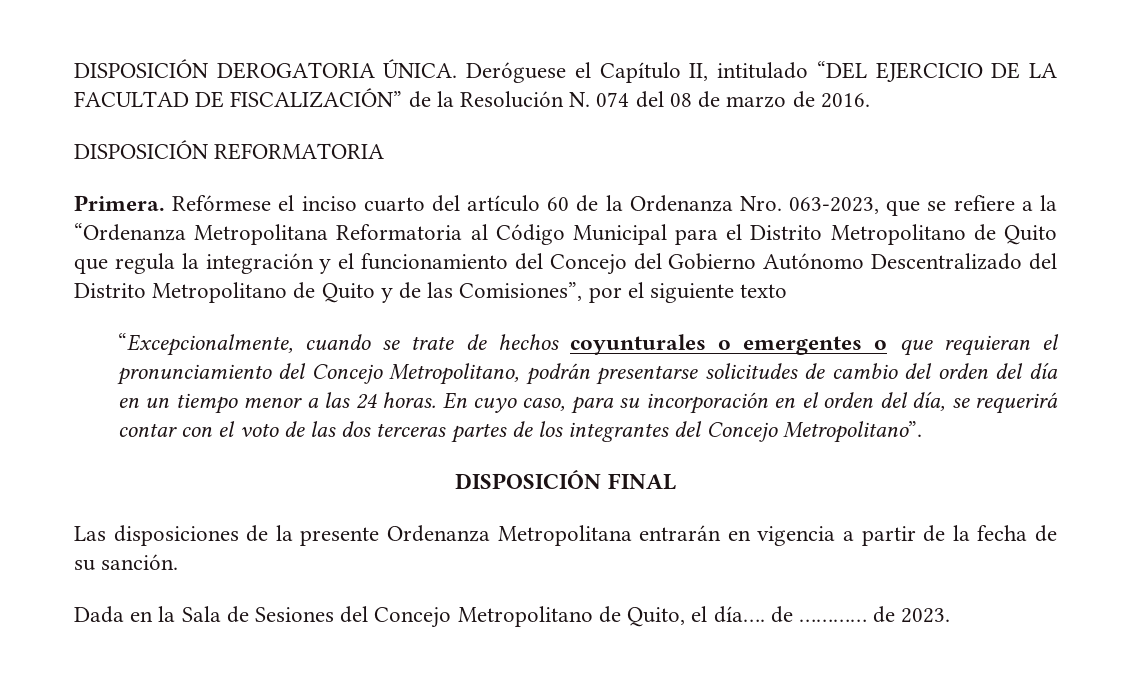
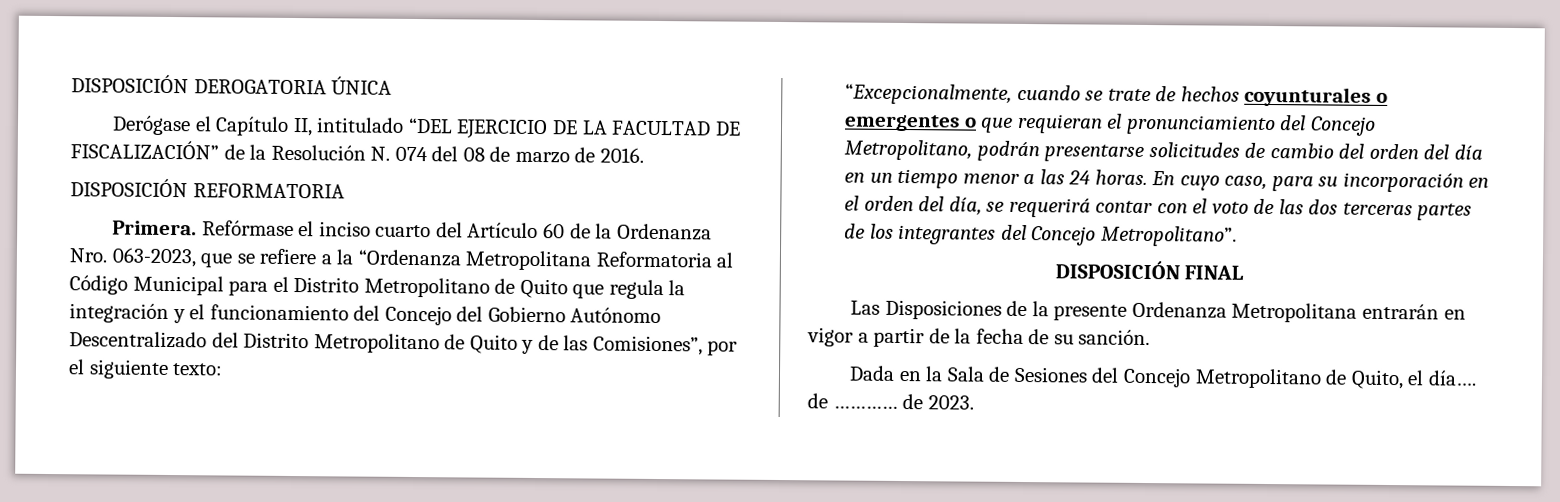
[383,59,567,83] ÚNICA. Deróguese -> [331,76,393,95] [112,115,192,136] ÚNICA // Derógase
[172,195,272,211] Refórmese -> [201,220,294,237] Refórmase
[467,195,541,212] artículo -> [467,222,539,239] Artículo
[740,284,788,298] texto -> [172,363,224,376] texto:
[113,525,239,546] disposiciones -> [884,299,1002,320] Disposiciones
[757,526,836,546] vigencia -> [807,327,854,347] vigor

